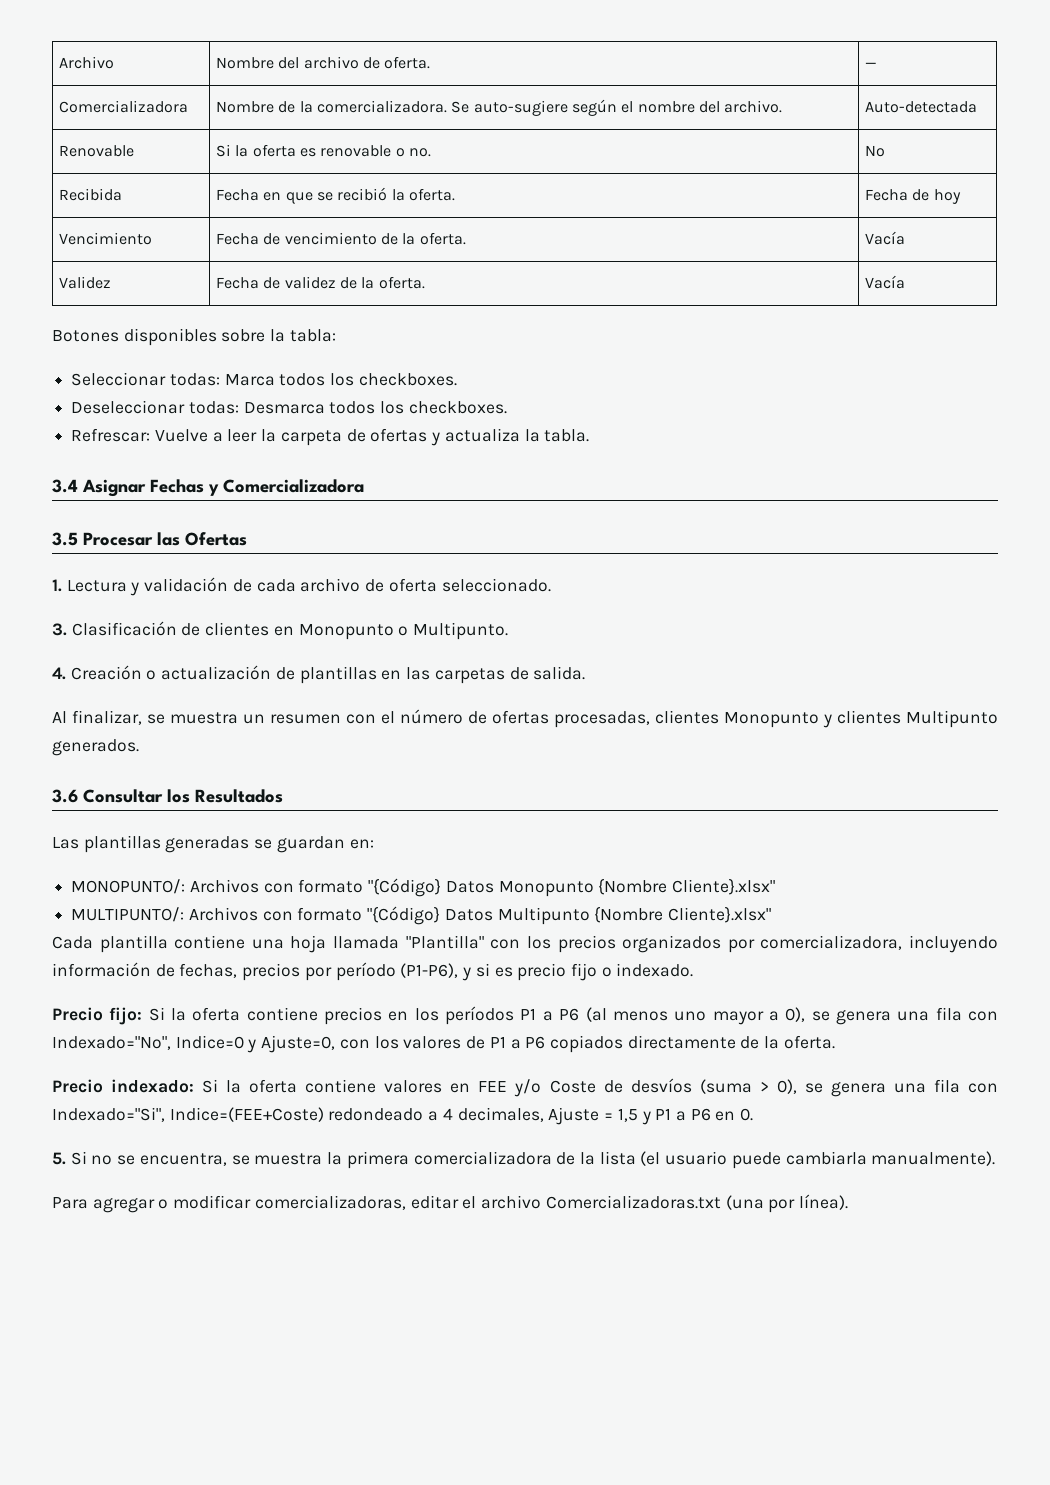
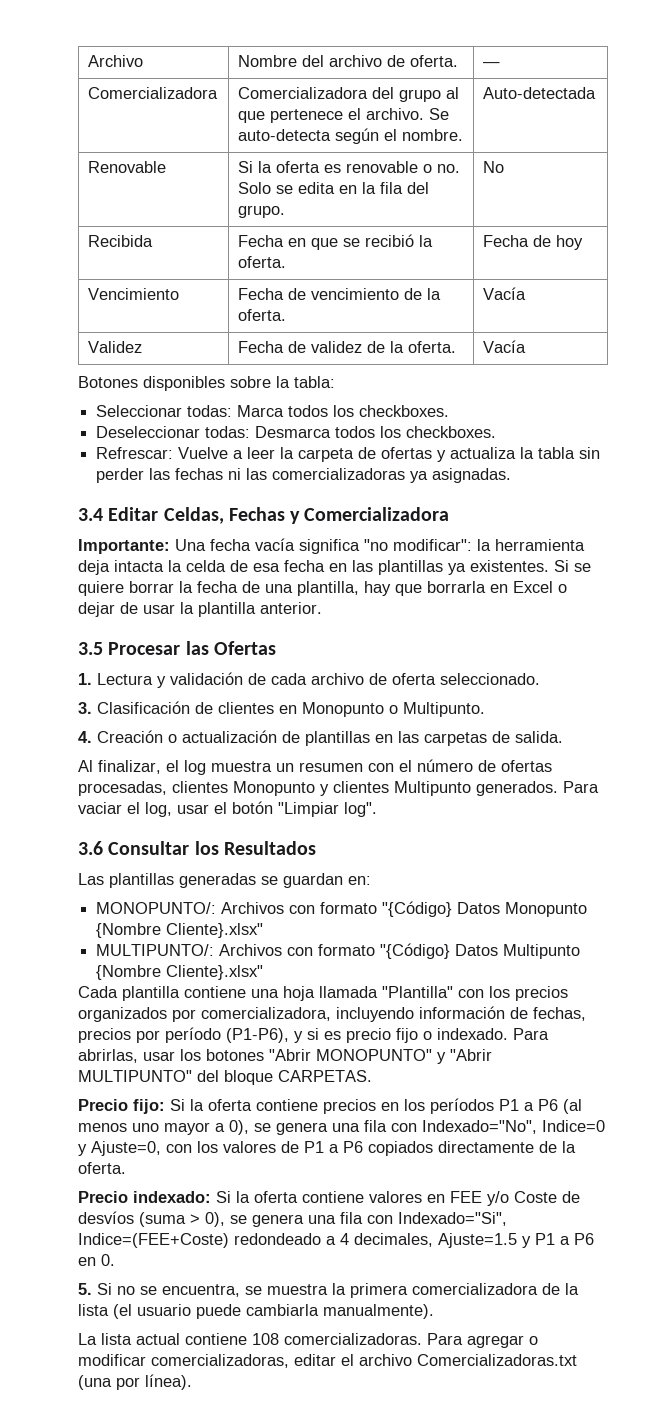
[216,99,783,116] Nombre de la comercializadora. Se auto-sugiere según el nombre del archivo. -> [238,87,460,102] [238,108,450,123] [238,128,464,144] Comercializadora del grupo al que pertenece el archivo. Se auto-detecta según el nombre.
(432, 152) none -> [238,182,430,194] [238,205,286,218] Solo se edita en la fila del grupo.
[544,429,590,442] tabla. -> [538,447,601,459] [96,468,512,483] tabla sin perder las fechas ni las comercializadoras ya asignadas.
[82,479,146,497] Asignar -> [108,507,224,524] Editar Celdas,
(364, 486) none -> [78,538,585,554] [78,560,591,575] [78,581,567,596] [78,602,322,617] // Importante: Una fecha vacía significa "no modificar": la herramienta deja intacta la celda de esa fecha en las plantillas ya existentes. Si se quiere borrar la fecha de una plantilla, hay que borrarla en Excel o dejar de usar la plantilla anterior.
[147,714,165,724] se -> [166,760,206,775] el log
(139, 747) none -> [563,781,599,793] [78,801,377,817] Para vaciar el log, usar el botón "Limpiar log".
(694, 970) none -> [513,1028,549,1040] [78,1049,492,1064] [78,1070,372,1085] Para abrirlas, usar los botones "Abrir MONOPUNTO" y "Abrir MULTIPUNTO" del bloque CARPETAS.
[548,1107,638,1125] Ajuste = 1,5 -> [438,1233,517,1248] Ajuste=1.5
(996, 1158) none -> [78,1333,422,1345] La lista actual contiene 108 comercializadoras.

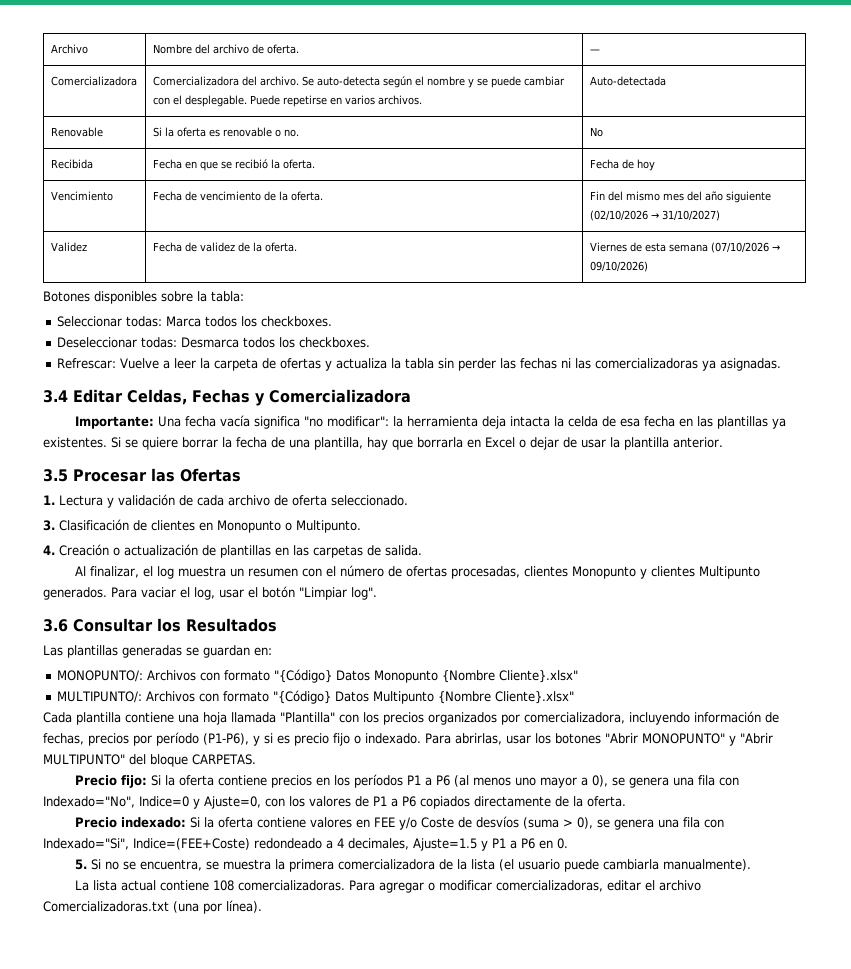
[399,87,460,102] [238,108,362,123] grupo al que pertenece el -> (257, 81) none
[402,129,464,141] nombre. -> [426,76,565,88] [152,95,422,107] nombre y se puede cambiar con el desplegable. Puede repetirse en varios archivos.
[238,182,430,194] [238,205,286,218] Solo se edita en la fila del grupo. -> (299, 133) none
[483,287,527,300] Vacía -> [589,191,771,203] [589,210,720,221] Fin del mismo mes del año siguiente (02/10/2026 → 31/10/2027)
[483,340,527,353] Vacía -> [589,242,780,253] [589,261,648,272] Viernes de esta semana (07/10/2026 → 09/10/2026)

